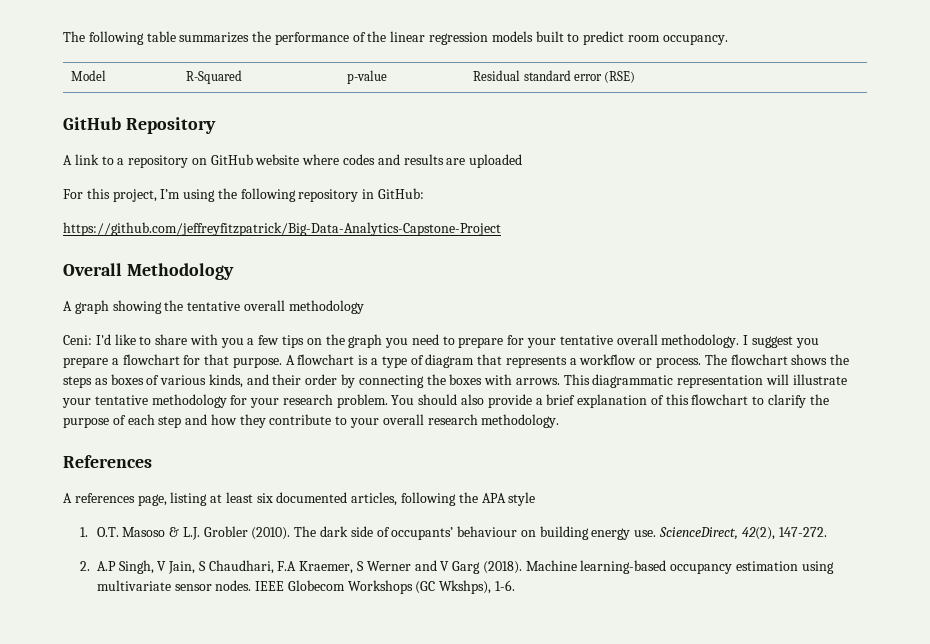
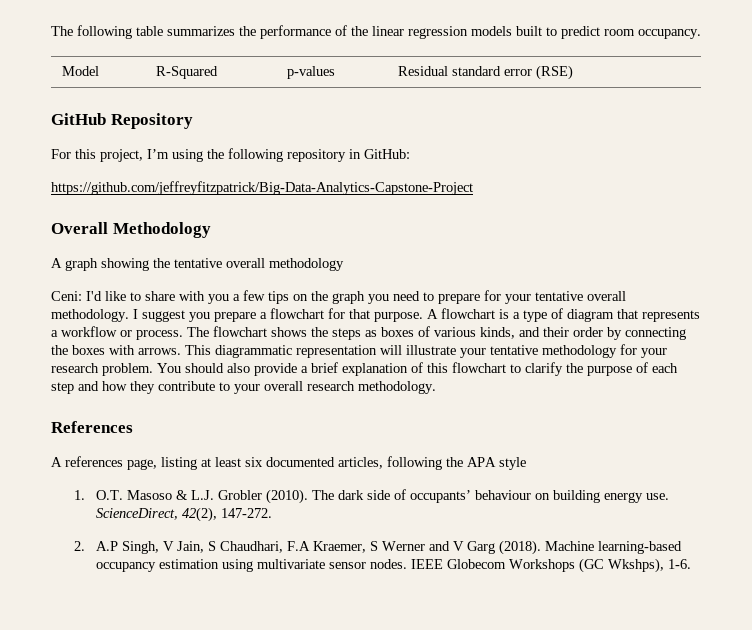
[347,70,388,84] p-value -> [287,66,336,79] p-values
[63,154,523,168] // A link to a repository on GitHub website where codes and results are uploaded -> (193, 121) none

